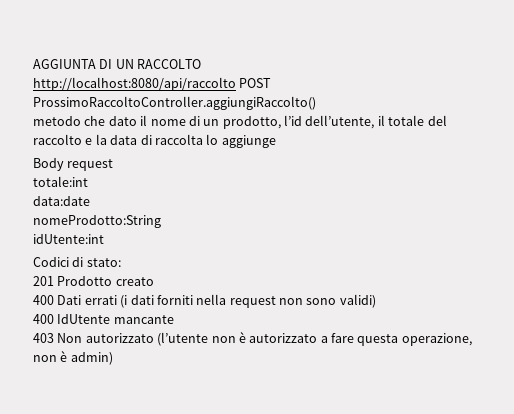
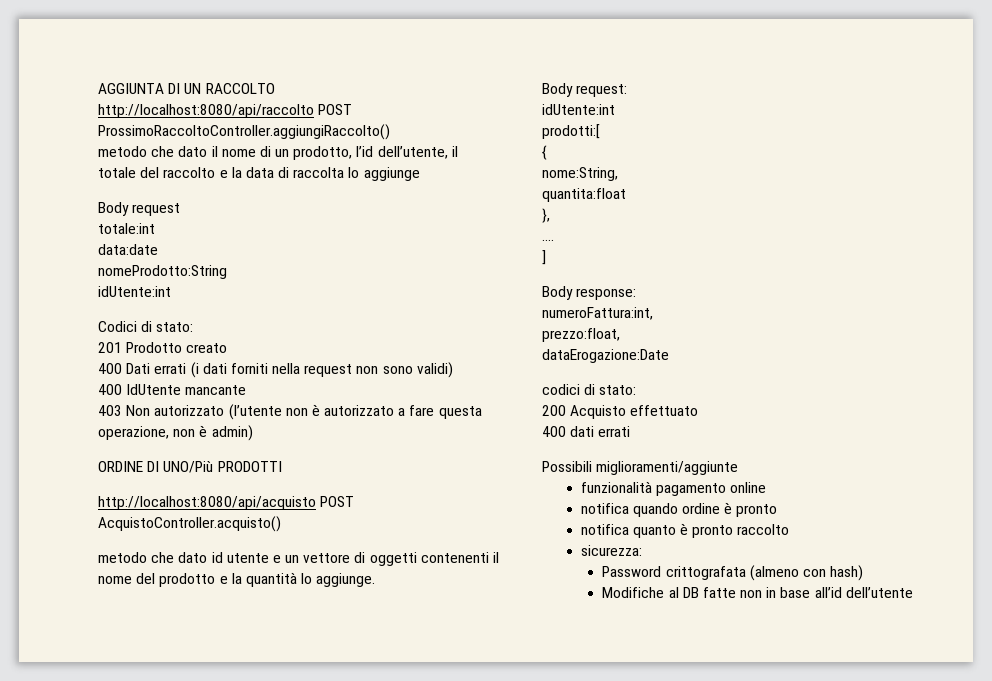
(113, 358) none -> [98,461,282,473] [98,496,355,510] [98,516,281,532] [98,552,500,566] [98,572,376,587] [542,83,628,97] [542,104,615,115] [542,124,600,139] [542,145,547,160] [542,167,618,181] [542,188,626,202] [542,208,550,223] [542,239,554,241] [542,250,546,265] [542,286,637,300] [542,307,653,320] [542,328,620,342] [542,349,669,363] [542,384,637,395] [542,405,699,419] [542,426,631,437] [542,461,739,475] [580,481,767,496] [580,502,778,517] [580,523,790,538] [580,545,642,556] [602,565,864,581] [602,587,913,598] // ORDINE DI UNO/Più PRODOTTI // http://localhost:8080/api/acquisto POST AcquistoController.acquisto() // metodo che dato id utente e un vettore di oggetti contenenti il nome del prodotto e la quantità lo aggiunge. // Body request: // idUtente:int // prodotti:[ // { // nome:String, // quantita:float // }, // …. // ] // Body response: // numeroFattura:int, // prezzo:float, // dataErogazione:Date // codici di stato: // 200 Acquisto effettuato // 400 dati errati // Possibili miglioramenti/aggiunte // funzionalità pagamento online // notifica quando ordine è pronto // notifica quanto è pronto raccolto // sicurezza: // Password crittografata (almeno con hash) // Modifiche al DB fatte non in base all’id dell’utente

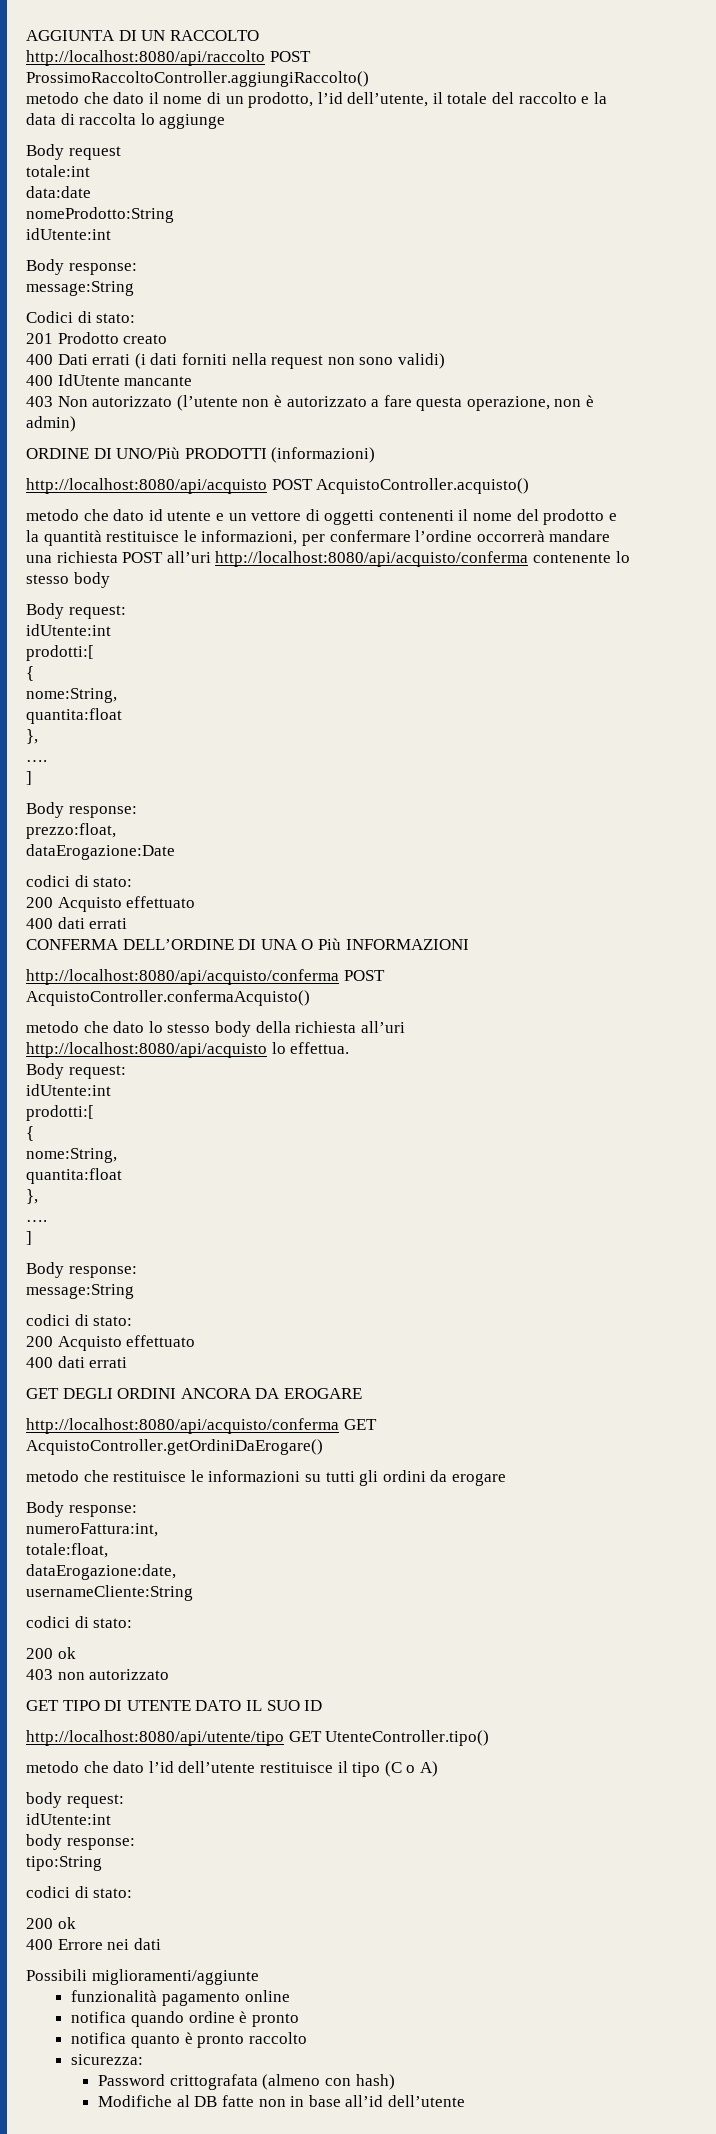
(171, 291) none -> [26,259,137,275] [26,281,134,296] // Body response: // message:String
(282, 466) none -> [271,447,376,463] (informazioni)
[301,573,376,587] lo aggiunge. -> [106,530,611,546] [26,551,630,567] [26,572,110,588] restituisce le informazioni, per confermare l’ordine occorrerà mandare una richiesta POST all’uri http://localhost:8080/api/acquisto/conferma contenente lo stesso body
[542,307,653,320] // numeroFattura:int, -> (137, 812) none
(631, 431) none -> [26,938,469,950] [26,969,385,985] [26,990,310,1006] [26,1021,405,1037] [26,1042,350,1058] [26,1063,126,1079] [26,1084,111,1096] [26,1105,94,1121] [26,1126,34,1141] [26,1148,117,1163] [26,1168,122,1184] [26,1189,38,1204] [26,1220,47,1222] [26,1231,32,1245] [26,1262,137,1278] [26,1284,134,1299] [26,1314,133,1326] [26,1335,196,1351] [26,1356,128,1368] [26,1388,362,1399] [26,1418,377,1434] [26,1439,323,1455] [26,1470,506,1486] [26,1501,137,1517] [26,1523,158,1537] [26,1543,108,1558] [26,1564,176,1580] [26,1585,193,1601] [26,1616,133,1628] [26,1647,76,1659] [26,1669,170,1680] [26,1700,323,1711] [26,1730,490,1746] [26,1761,438,1777] [26,1792,124,1808] [26,1813,111,1825] [26,1834,135,1850] [26,1856,102,1871] [26,1886,133,1898] [26,1917,76,1929] [26,1938,161,1950] // CONFERMA DELL’ORDINE DI UNA O Più INFORMAZIONI // http://localhost:8080/api/acquisto/conferma POST AcquistoController.confermaAcquisto() // metodo che dato lo stesso body della richiesta all’uri http://localhost:8080/api/acquisto lo effettua. // Body request: // idUtente:int // prodotti:[ // { // nome:String, // quantita:float // }, // …. // ] // Body response: // message:String // codici di stato: // 200 Acquisto effettuato // 400 dati errati // GET DEGLI ORDINI ANCORA DA EROGARE // http://localhost:8080/api/acquisto/conferma GET AcquistoController.getOrdiniDaErogare() // metodo che restituisce le informazioni su tutti gli ordini da erogare // Body response: // numeroFattura:int, // totale:float, // dataErogazione:date, // usernameCliente:String // codici di stato: // 200 ok // 403 non autorizzato // GET TIPO DI UTENTE DATO IL SUO ID // http://localhost:8080/api/utente/tipo GET UtenteController.tipo() // metodo che dato l’id dell’utente restituisce il tipo (C o A) // body request: // idUtente:int // body response: // tipo:String // codici di stato: // 200 ok // 400 Errore nei dati

